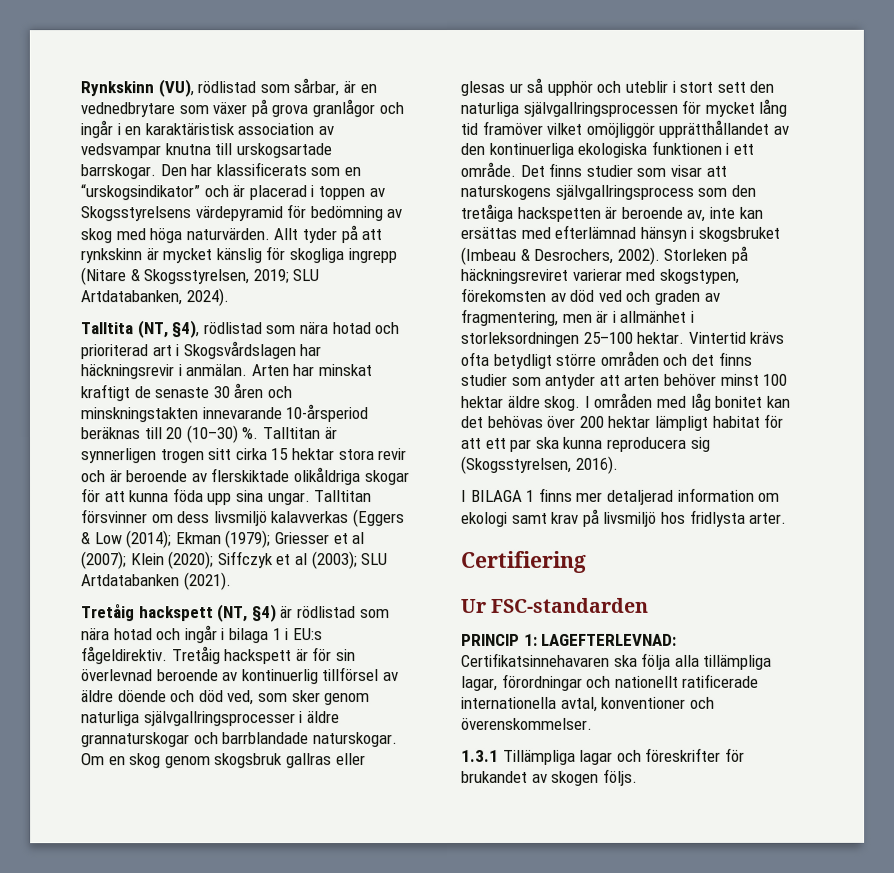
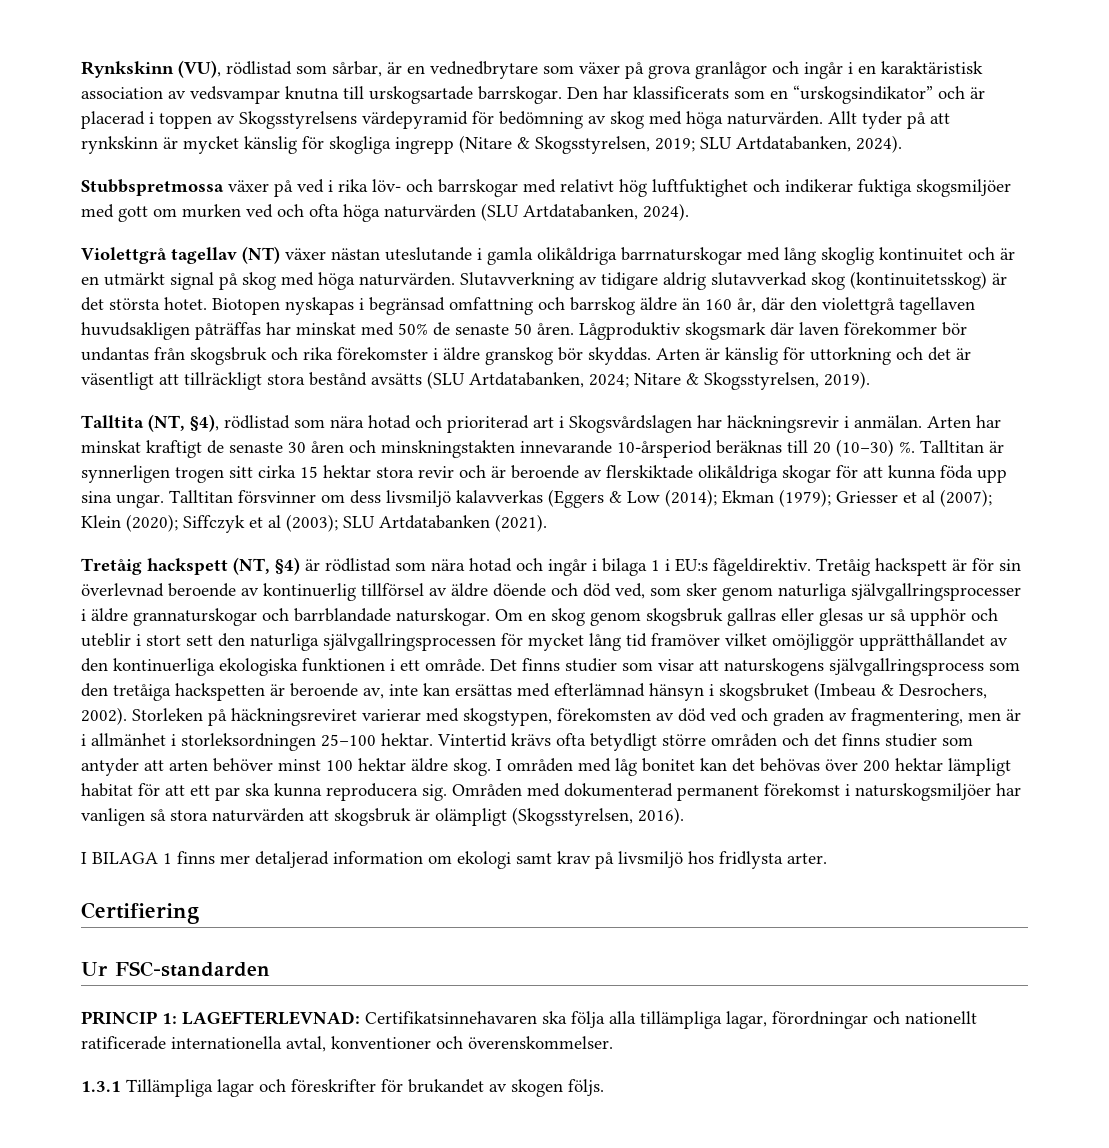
(229, 297) none -> [81,179,1011,197] [81,203,689,222] [81,246,1015,265] [81,271,1007,290] [81,297,975,315] [81,322,967,340] [81,347,971,365] [81,371,870,390] // Stubbspretmossa växer på ved i rika löv- och barrskogar med relativt hög luftfuktighet och indikerar fuktiga skogsmiljöer med gott om murken ved och ofta höga naturvärden (SLU Artdatabanken, 2024). // Violettgrå tagellav (NT) växer nästan uteslutande i gamla olikåldriga barrnaturskogar med lång skoglig kontinuitet och är en utmärkt signal på skog med höga naturvärden. Slutavverkning av tidigare aldrig slutavverkad skog (kontinuitetsskog) är det största hotet. Biotopen nyskapas i begränsad omfattning och barrskog äldre än 160 år, där den violettgrå tagellaven huvudsakligen påträffas har minskat med 50% de senaste 50 åren. Lågproduktiv skogsmark där laven förekommer bör undantas från skogsbruk och rika förekomster i äldre granskog bör skyddas. Arten är känslig för uttorkning och det är väsentligt att tillräckligt stora bestånd avsätts (SLU Artdatabanken, 2024; Nitare & Skogsstyrelsen, 2019).
[690,436,711,452] sig -> [422,783,1021,801] [81,808,507,826] sig. Områden med dokumenterad permanent förekomst i naturskogsmiljöer har vanligen så stora naturvärden att skogsbruk är olämpligt

